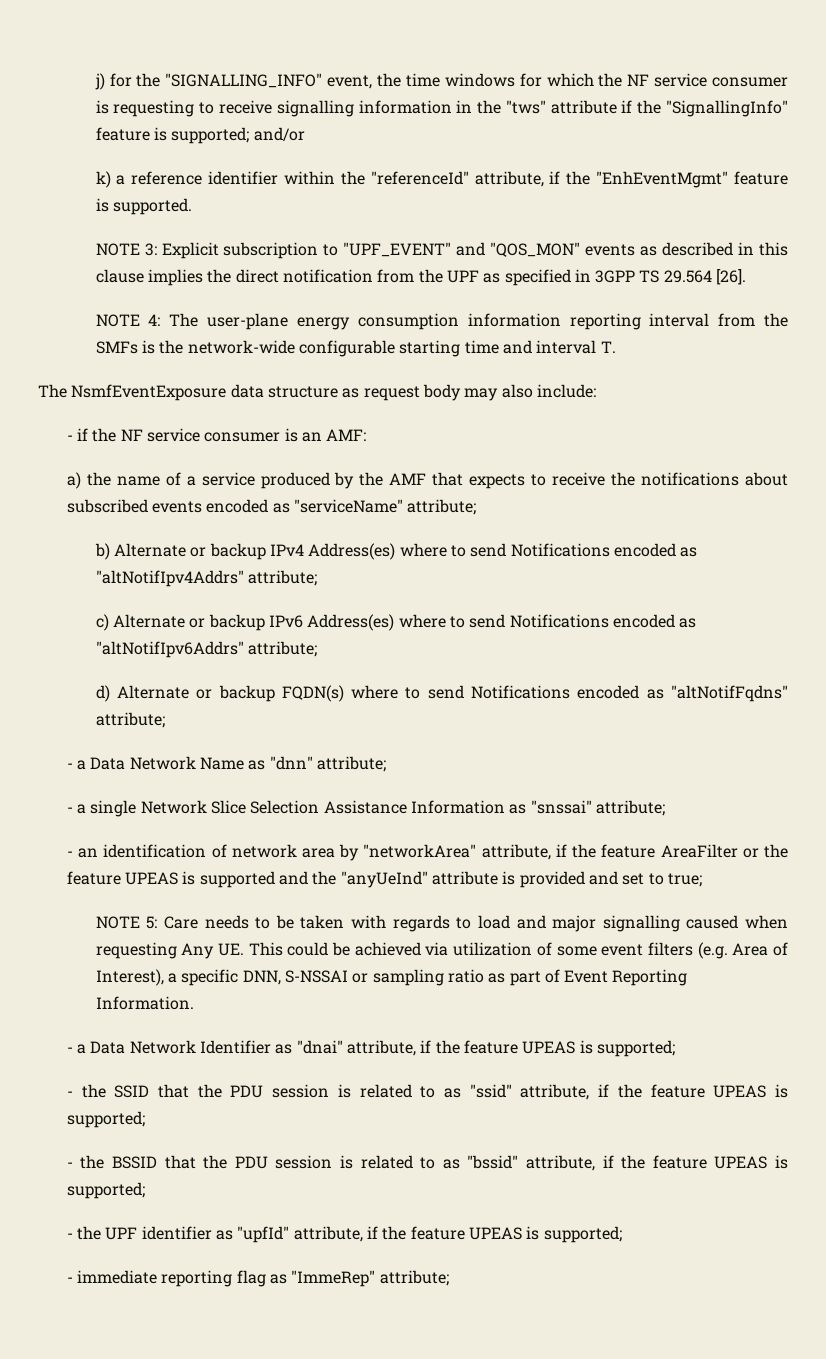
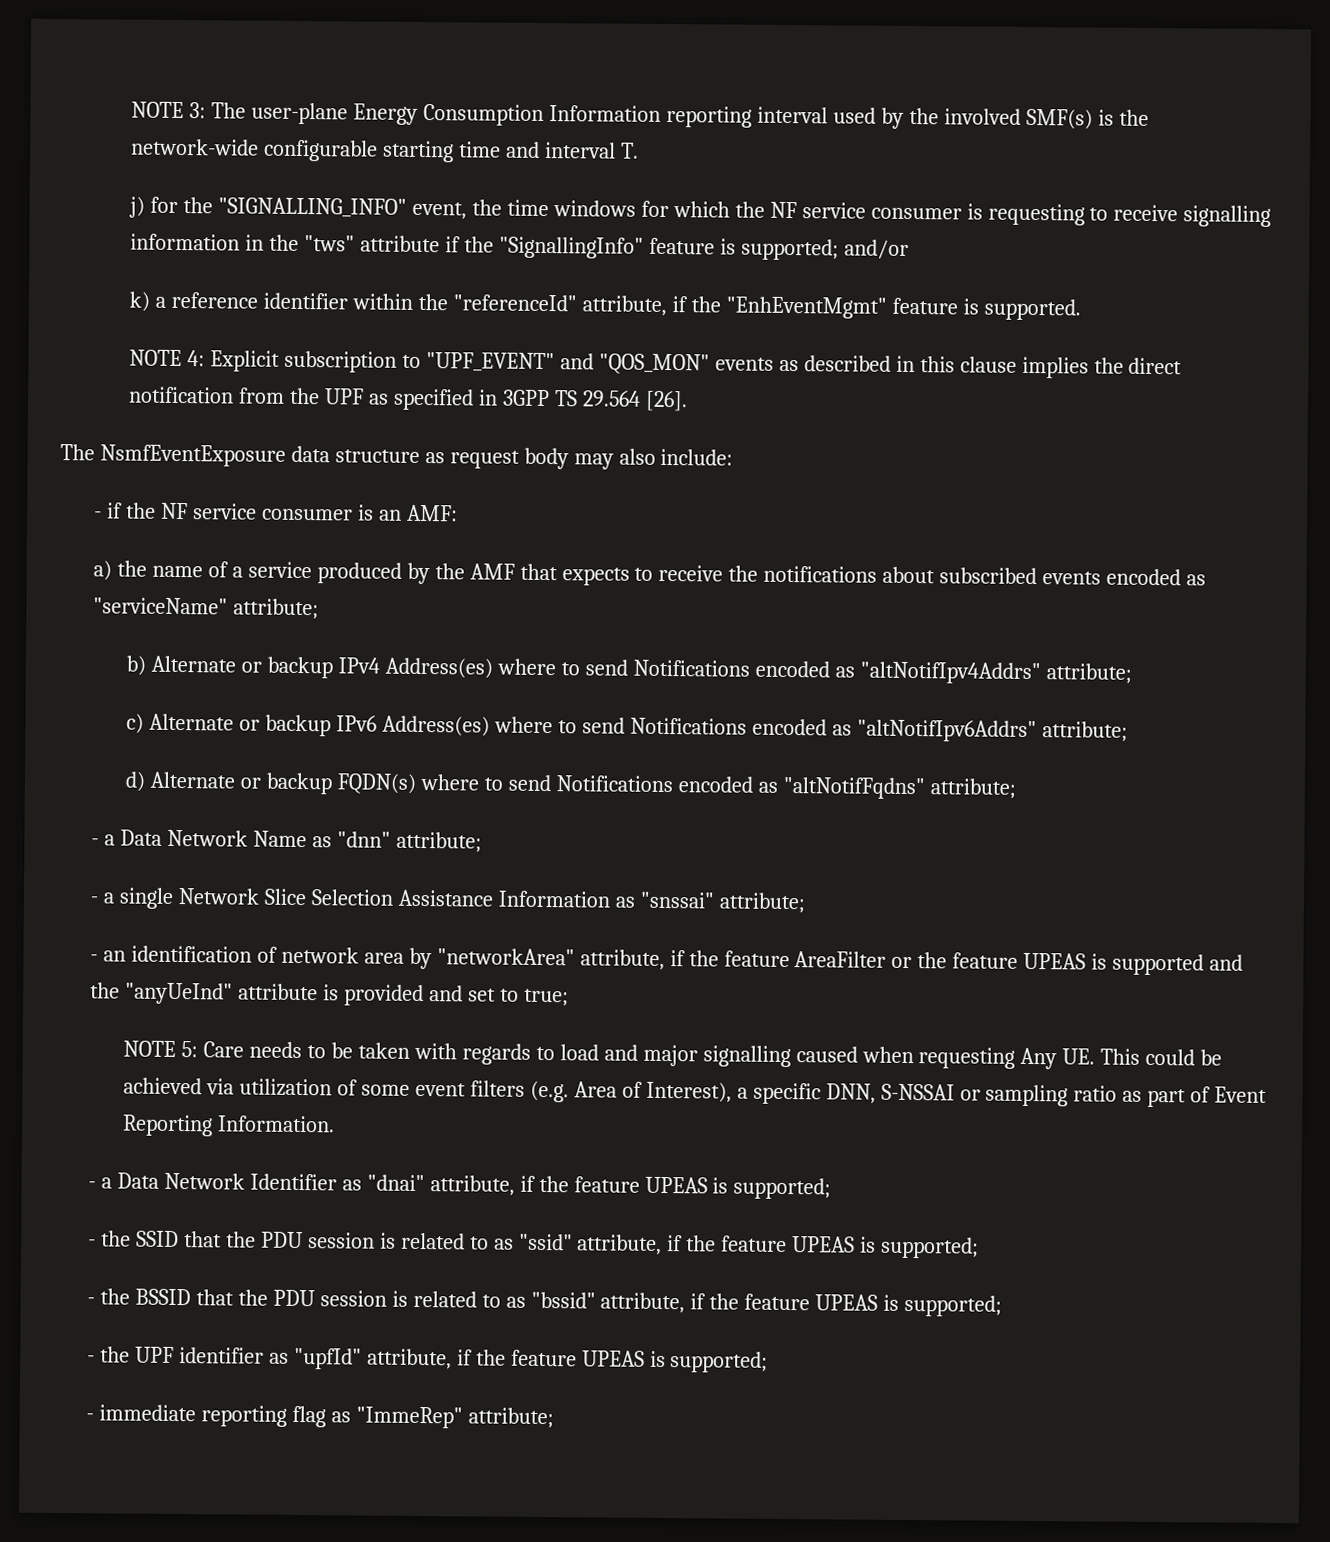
(94, 81) none -> [131,101,1149,130] [131,138,640,163] NOTE 3: The user-plane Energy Consumption Information reporting interval used by the involved SMF(s) is the network-wide configurable starting time and interval T. //
[144,243,157,256] 3: -> [187,350,206,367] 4:
[95,313,789,330] [95,340,616,357] // NOTE 4: The user-plane energy consumption information reporting interval from the SMFs is the network-wide configurable starting time and interval T. -> (688, 401) none

